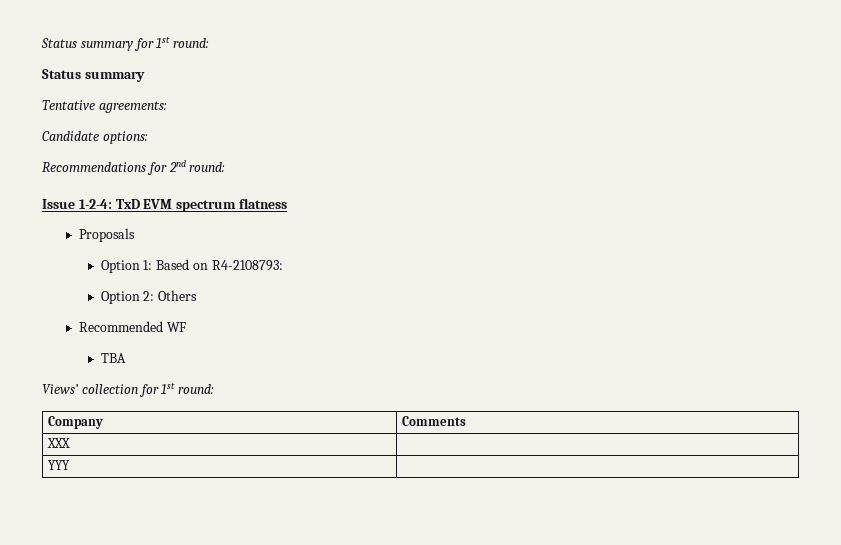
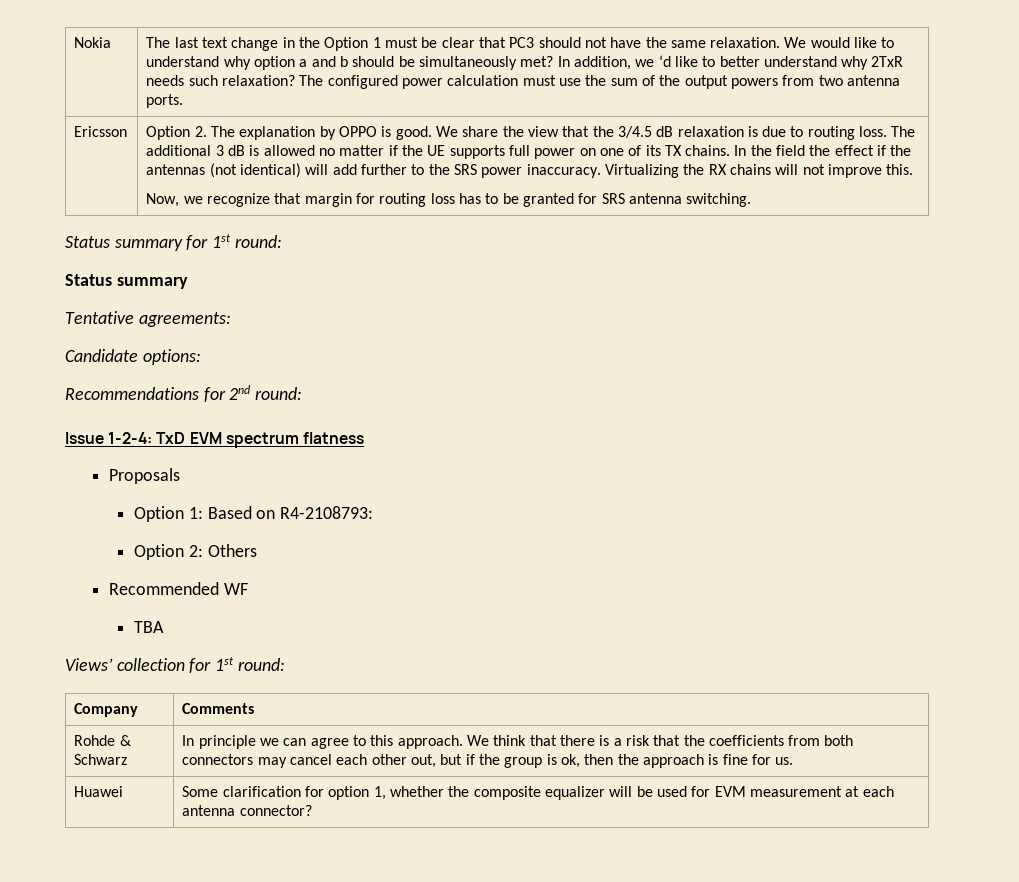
(41, 43) none -> [74,37,112,48] [146,37,895,51] [146,55,904,70] [146,75,900,89] [146,94,184,108] [74,126,128,137] [146,126,916,140] [146,145,912,159] [146,163,914,178] [146,193,752,207] Nokia | The last text change in the Option 1 must be clear that PC3 should not have the same relaxation. We would like to understand why option a and b should be simultaneously met? In addition, we ‘d like to better understand why 2TxR needs such relaxation? The configured power calculation must use the sum of the output powers from two antenna ports. // Ericsson | Option 2. The explanation by OPPO is good. We share the view that the 3/4.5 dB relaxation is due to routing loss. The additional 3 dB is allowed no matter if the UE supports full power on one of its TX chains. In the field the effect if the antennas (not identical) will add further to the SRS power inaccuracy. Virtualizing the RX chains will not improve this. // Now, we recognize that margin for routing loss has to be granted for SRS antenna switching. //
[46,438,70,448] [47,460,70,470] XXX | // YYY | -> [74,735,131,746] [74,754,128,765] [182,735,854,749] [182,754,794,768] [74,786,124,797] [182,786,894,800] [182,805,312,816] Rohde & Schwarz | In principle we can agree to this approach. We think that there is a risk that the coefficients from both connectors may cancel each other out, but if the group is ok, then the approach is fine for us. // Huawei | Some clarification for option 1, whether the composite equalizer will be used for EVM measurement at each antenna connector?

